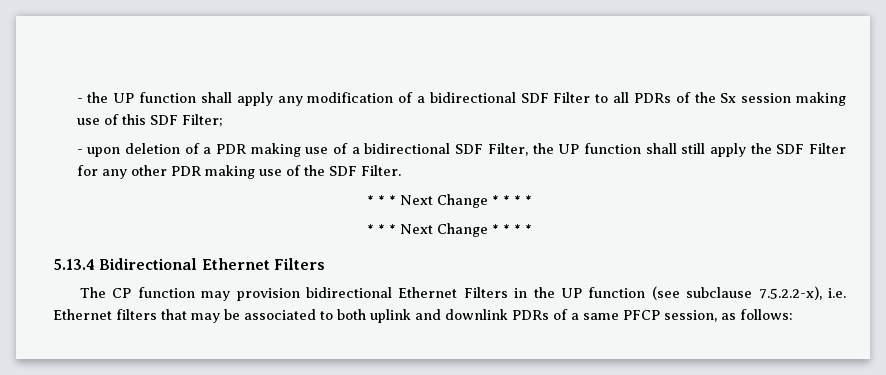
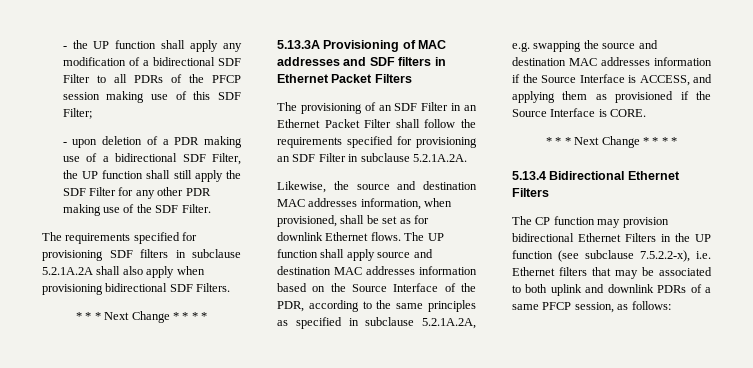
[720,93,737,103] Sx -> [212,75,242,83] PFCP
[367,194,532,208] // * * * Next Change * * * * -> [42,232,198,244] [42,249,241,261] [42,266,205,278] [42,283,231,295] [76,311,207,323] [277,40,447,52] [277,57,446,66] [277,74,412,83] [277,102,477,114] [277,119,476,128] [277,136,477,148] [277,153,467,162] [277,181,477,193] [277,198,453,210] [277,215,429,227] [277,232,444,241] [277,249,433,261] [277,266,477,275] [277,283,476,292] [277,300,476,312] [277,317,476,329] [512,40,658,52] [512,57,712,66] [512,74,712,86] [512,91,711,103] [512,108,647,117] // The requirements specified for provisioning SDF filters in subclause 5.2.1A.2A shall also apply when provisioning bidirectional SDF Filters. // * * * Next Change * * * * // 5.13.3A Provisioning of MAC addresses and SDF filters in Ethernet Packet Filters // The provisioning of an SDF Filter in an Ethernet Packet Filter shall follow the requirements specified for provisioning an SDF Filter in subclause 5.2.1A.2A. // Likewise, the source and destination MAC addresses information, when provisioned, shall be set as for downlink Ethernet flows. The UP function shall apply source and destination MAC addresses information based on the Source Interface of the PDR, according to the same principles as specified in subclause 5.2.1A.2A, e.g. swapping the source and destination MAC addresses information if the Source Interface is ACCESS, and applying them as provisioned if the Source Interface is CORE.

